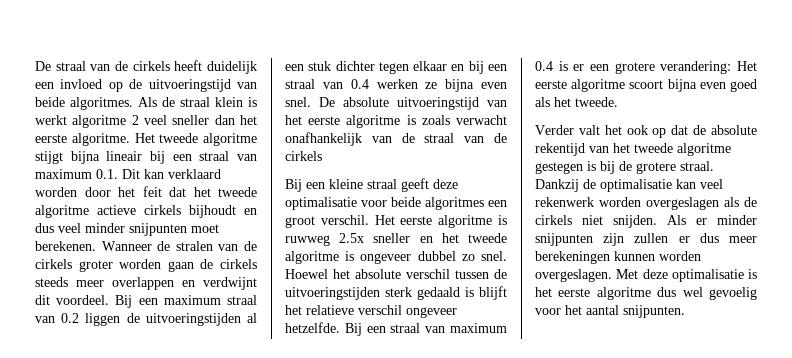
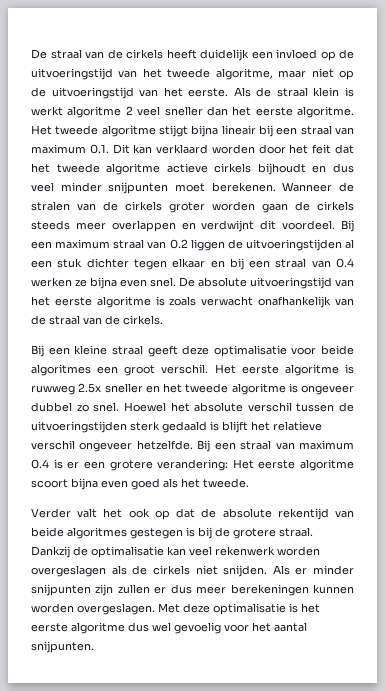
[35,97,133,110] beide algoritmes. -> [142,68,354,80] [31,87,229,99] het tweede algoritme, maar niet op de uitvoeringstijd van het eerste.
[285,151,322,161] cirkels -> [123,315,163,325] cirkels.
[613,143,731,156] het tweede algoritme -> [31,527,127,539] beide algoritmes

